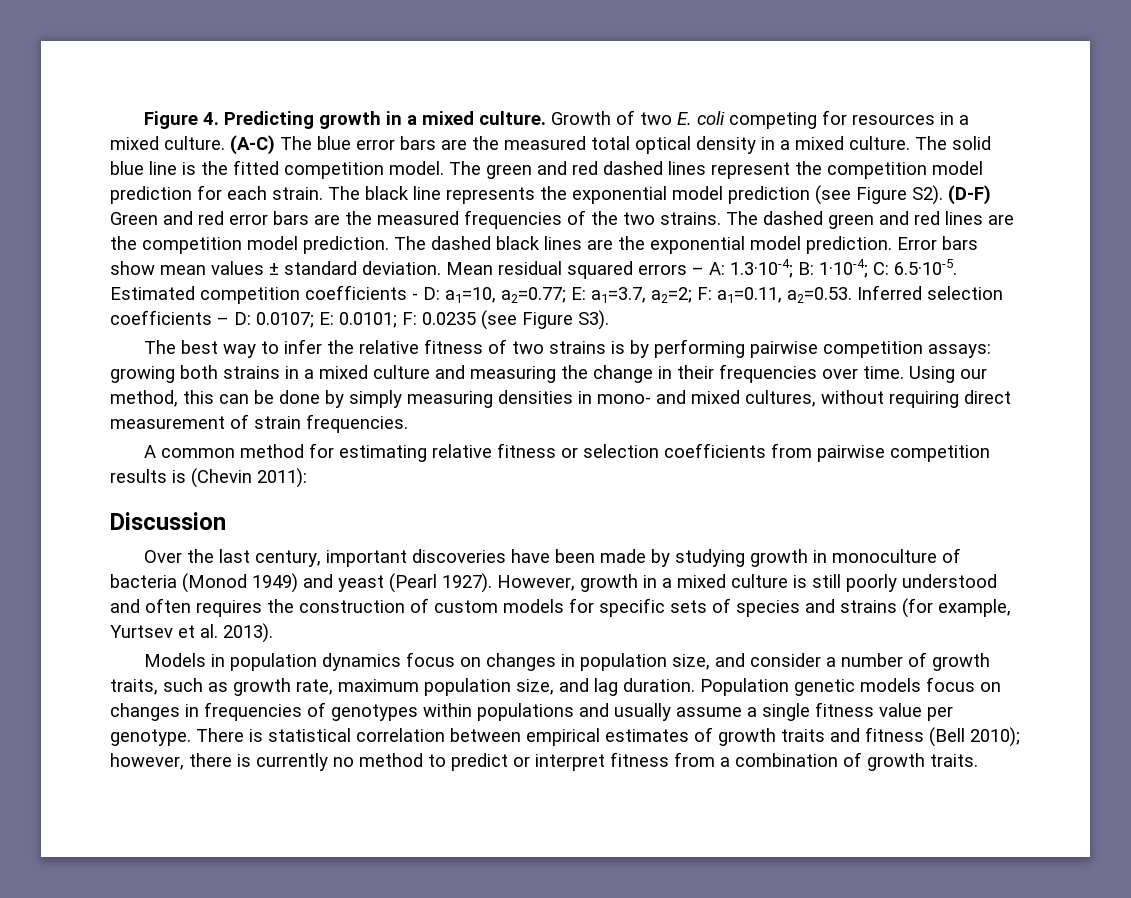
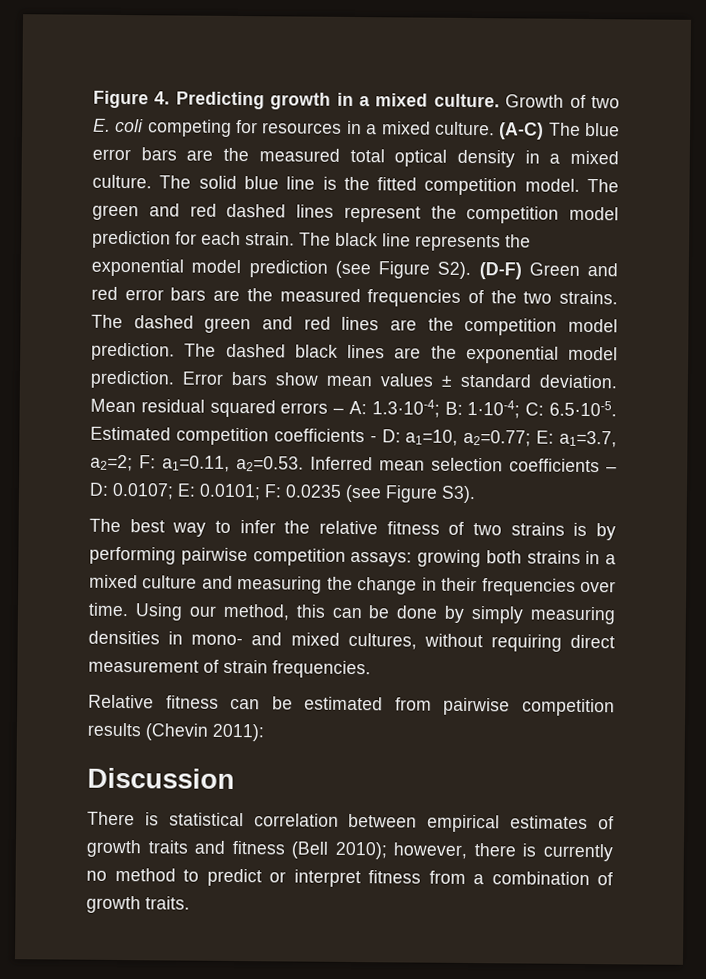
(922, 292) none -> [379,460,425,471] mean
[143,443,766,462] A common method for estimating relative fitness or selection coefficients -> [88,694,384,711] Relative fitness can be estimated
[172,470,186,483] is -> (141, 729) none
[143,548,961,567] [110,573,997,593] [110,598,1011,618] [110,623,273,643] [143,652,990,671] [110,677,1001,696] [110,702,953,721] [110,729,191,746] Over the last century, important discoveries have been made by studying growth in monoculture of bacteria (Monod 1949) and yeast (Pearl 1927). However, growth in a mixed culture is still poorly understood and often requires the construction of custom models for specific sets of species and strains (for example, Yurtsev et al. 2013). // Models in population dynamics focus on changes in population size, and consider a number of growth traits, such as growth rate, maximum population size, and lag duration. Population genetic models focus on changes in frequencies of genotypes within populations and usually assume a single fitness value per genotype. -> (235, 778) none

